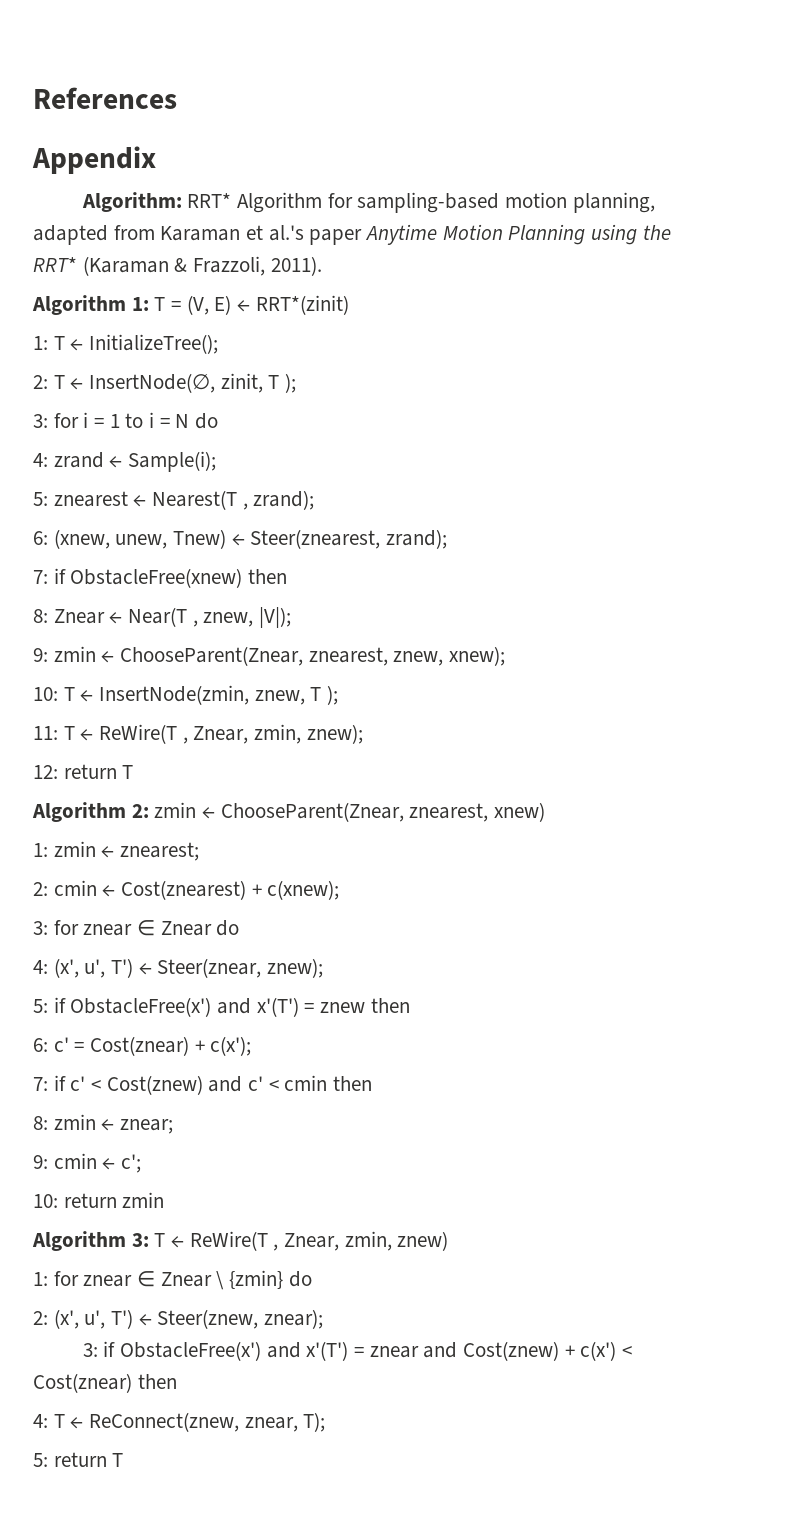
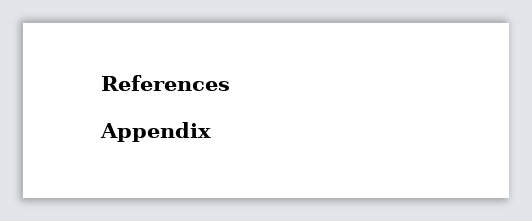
[81,192,655,213] [33,224,671,245] [33,256,322,276] [32,295,349,315] [33,334,219,354] [33,373,297,393] [33,412,219,429] [33,451,217,472] [33,490,315,510] [33,529,448,549] [33,568,288,588] [33,607,292,628] [33,646,506,666] [33,685,339,705] [33,724,363,744] [33,764,134,779] [32,802,546,822] [33,841,200,861] [33,880,340,900] [33,920,240,936] [33,958,324,978] [33,997,410,1017] [33,1036,252,1056] [33,1075,373,1095] [33,1114,174,1134] [33,1153,142,1173] [33,1192,165,1208] [32,1231,449,1251] [33,1270,312,1290] [33,1309,324,1329] [82,1341,633,1361] [33,1373,177,1393] [33,1412,326,1432] [33,1452,124,1467] // Algorithm: RRT* Algorithm for sampling-based motion planning, adapted from Karaman et al.'s paper Anytime Motion Planning using the RRT* (Karaman & Frazzoli, 2011). // Algorithm 1: T = (V, E) ← RRT*(zinit) // 1: T ← InitializeTree(); // 2: T ← InsertNode(∅, zinit, T ); // 3: for i = 1 to i = N do // 4: zrand ← Sample(i); // 5: znearest ← Nearest(T , zrand); // 6: (xnew, unew, Tnew) ← Steer(znearest, zrand); // 7: if ObstacleFree(xnew) then // 8: Znear ← Near(T , znew, |V|); // 9: zmin ← ChooseParent(Znear, znearest, znew, xnew); // 10: T ← InsertNode(zmin, znew, T ); // 11: T ← ReWire(T , Znear, zmin, znew); // 12: return T // Algorithm 2: zmin ← ChooseParent(Znear, znearest, xnew) // 1: zmin ← znearest; // 2: cmin ← Cost(znearest) + c(xnew); // 3: for znear ∈ Znear do // 4: (x', u', T') ← Steer(znear, znew); // 5: if ObstacleFree(x') and x'(T') = znew then // 6: c' = Cost(znear) + c(x'); // 7: if c' < Cost(znew) and c' < cmin then // 8: zmin ← znear; // 9: cmin ← c'; // 10: return zmin // Algorithm 3: T ← ReWire(T , Znear, zmin, znew) // 1: for znear ∈ Znear \ {zmin} do // 2: (x', u', T') ← Steer(znew, znear); // 3: if ObstacleFree(x') and x'(T') = znear and Cost(znew) + c(x') < Cost(znear) then // 4: T ← ReConnect(znew, znear, T); // 5: return T -> (211, 132) none

